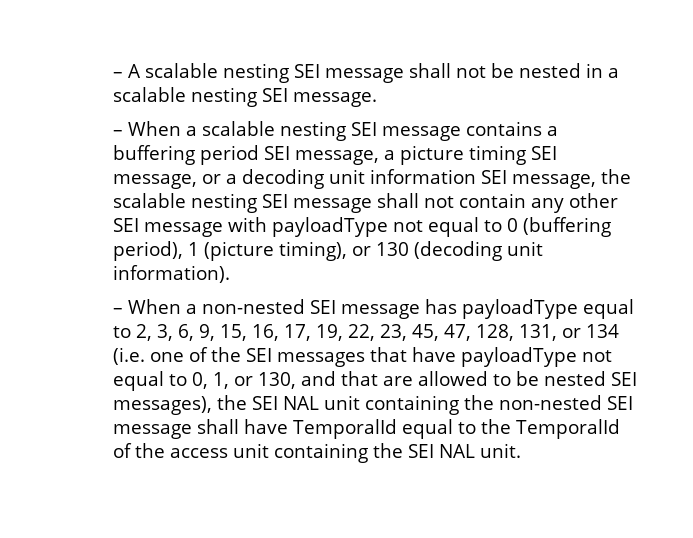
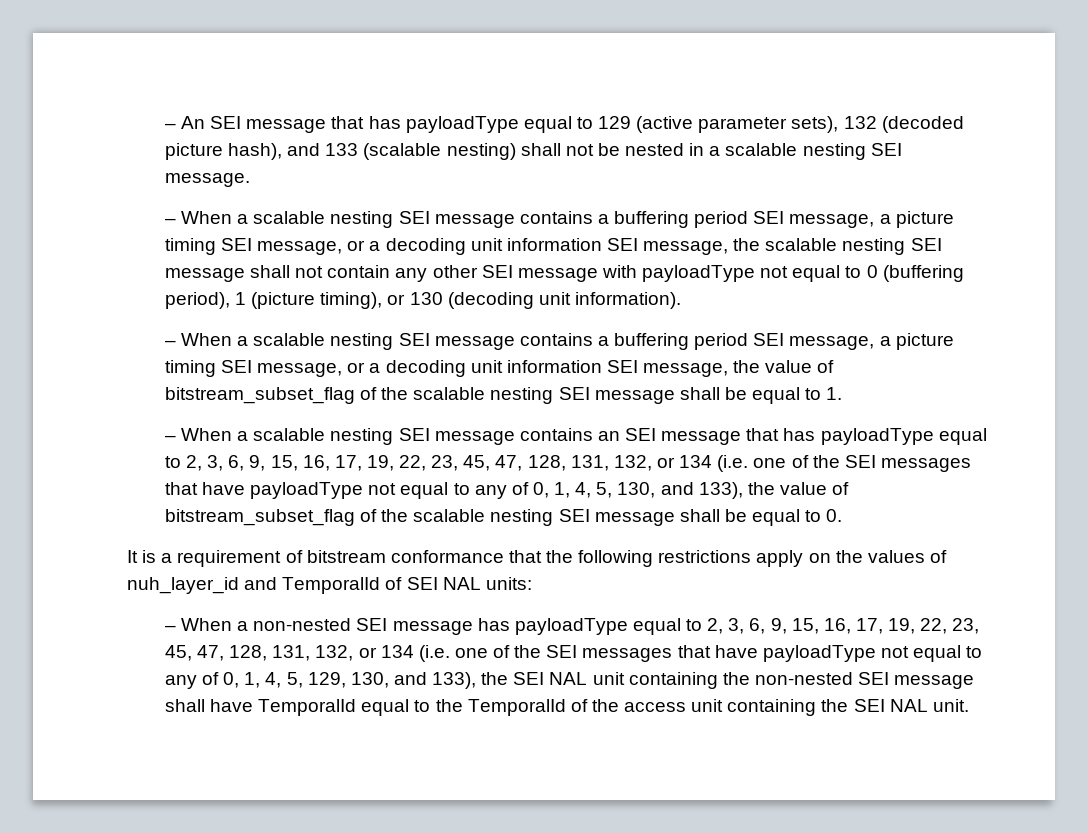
[112,63,404,83] – A scalable nesting SEI message -> [164,116,964,133] [164,143,516,160] – An SEI message that has payloadType equal to 129 (active parameter sets), 132 (decoded picture hash), and 133 (scalable nesting)
(230, 274) none -> [164,333,954,350] [164,360,835,377] [164,387,843,404] [164,428,987,445] [164,455,971,472] [164,482,850,499] [164,509,843,526] [127,550,947,567] [127,577,532,594] // – When a scalable nesting SEI message contains a buffering period SEI message, a picture timing SEI message, or a decoding unit information SEI message, the value of bitstream_subset_flag of the scalable nesting SEI message shall be equal to 1. // – When a scalable nesting SEI message contains an SEI message that has payloadType equal to 2, 3, 6, 9, 15, 16, 17, 19, 22, 23, 45, 47, 128, 131, 132, or 134 (i.e. one of the SEI messages that have payloadType not equal to any of 0, 1, 4, 5, 130, and 133), the value of bitstream_subset_flag of the scalable nesting SEI message shall be equal to 0. // It is a requirement of bitstream conformance that the following restrictions apply on the values of nuh_layer_id and TemporalId of SEI NAL units:
(557, 332) none -> [315,645,354,661] 132,
[191,371,637,389] [112,396,212,415] 0, 1, or 130, and that are allowed to be nested SEI messages), -> [164,672,477,689] any of 0, 1, 4, 5, 129, 130, and 133),

